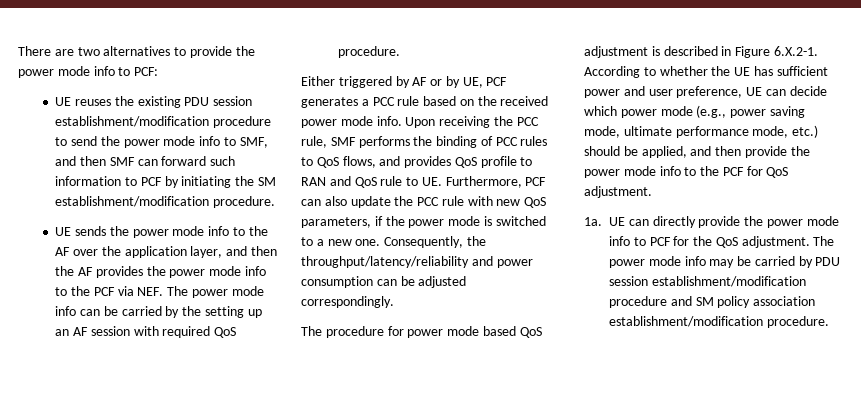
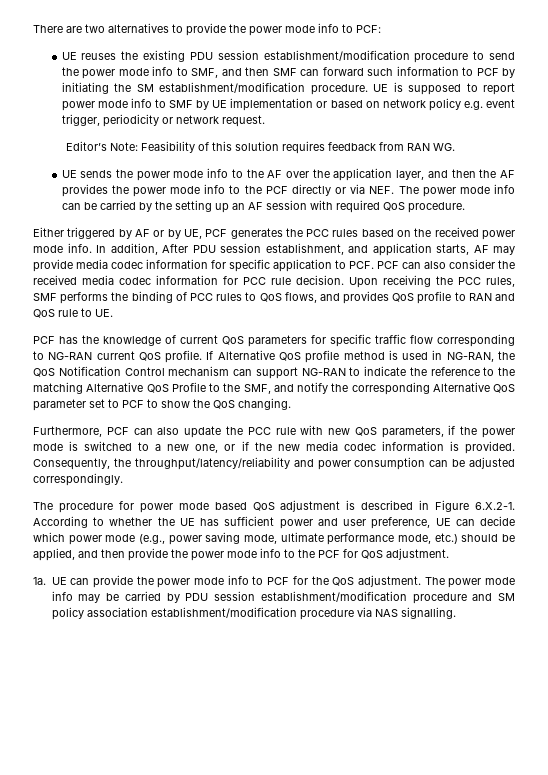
(276, 202) none -> [373,82,515,95] [61,98,515,111] [61,114,265,127] [66,141,456,154] UE is supposed to report power mode info to SMF by UE implementation or based on network policy e.g. event trigger, periodicity or network request. // Editor’s Note: Feasibility of this solution requires feedback from RAN WG.
(115, 291) none -> [291,184,347,196] directly or
[361,96,420,106] a PCC rule -> [285,228,359,237] the PCC rules
(402, 121) none -> [96,243,515,256] [33,259,515,272] [33,275,344,285] In addition, After PDU session establishment, and application starts, AF may provide media codec information for specific application to PCF. PCF can also consider the received media codec information for PCC rule decision.
[301,136,327,148] rule, -> [486,277,515,287] rules,
(442, 181) none -> [33,334,515,347] [33,350,515,363] [33,366,515,379] [33,382,515,395] [33,398,291,411] // PCF has the knowledge of current QoS parameters for specific traffic flow corresponding to NG-RAN current QoS profile. If Alternative QoS profile method is used in NG-RAN, the QoS Notification Control mechanism can support NG-RAN to indicate the reference to the matching Alternative QoS Profile to the SMF, and notify the corresponding Alternative QoS parameter set to PCF to show the QoS changing. //
[355,239,381,246] one. -> [195,441,515,454] one, or if the new media codec information is provided.
[652,216,696,228] directly -> (90, 581) none
[766,316,829,328] procedure. -> [299,607,456,620] procedure via NAS signalling.

